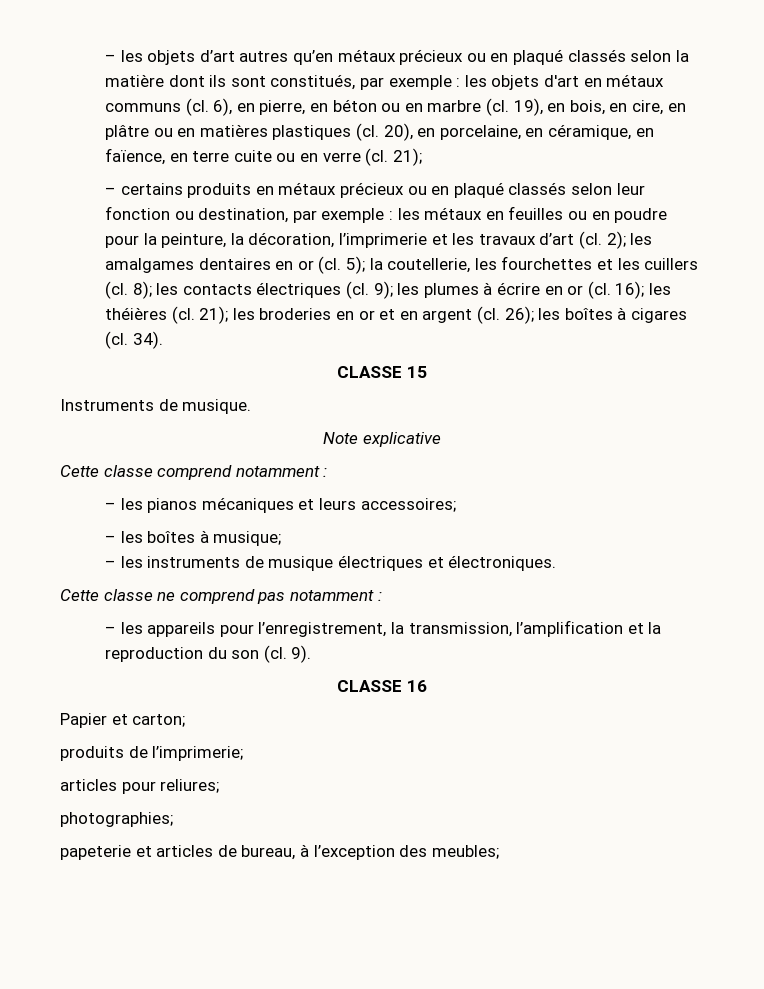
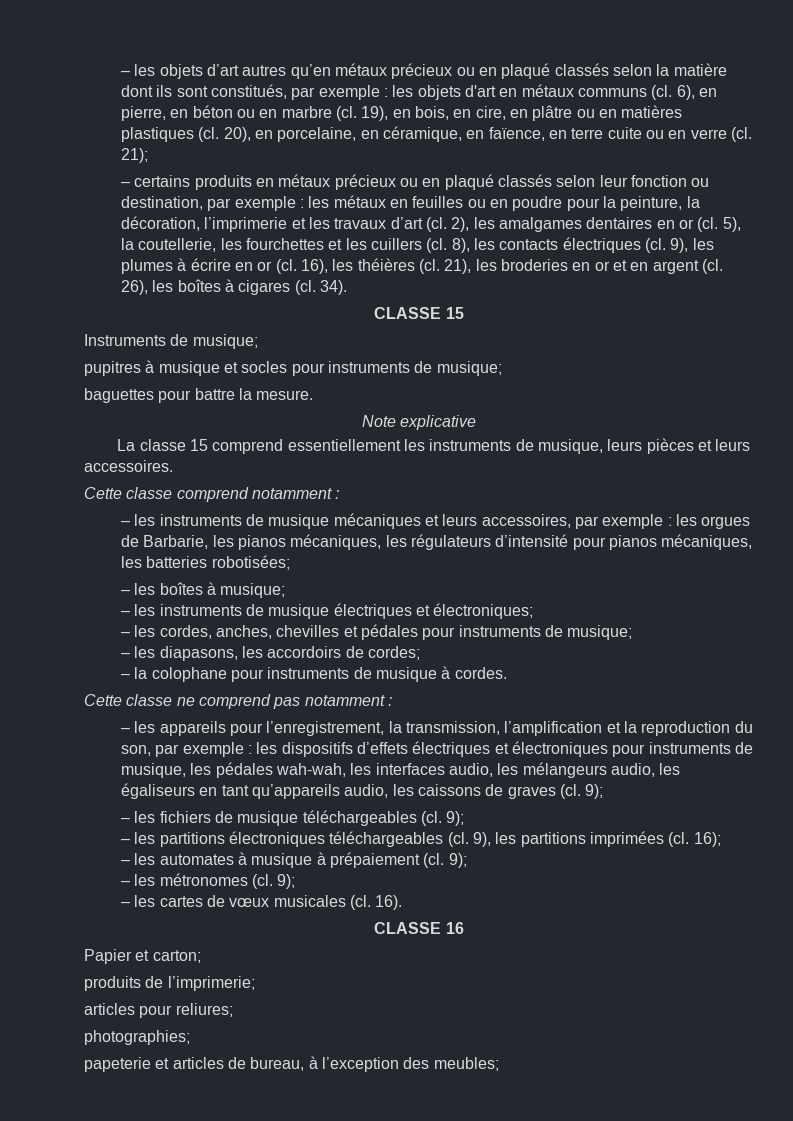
[606,231,626,249] 2); -> [451,217,470,232] 2),
[346,256,366,274] 5); -> [722,217,741,232] 5),
[132,281,152,299] 8); -> [451,238,470,253] 8),
[373,281,393,299] 9); -> [670,238,689,253] 9),
[615,281,645,299] 16); -> [301,259,329,274] 16),
[199,306,229,324] 21); -> [444,259,472,274] 21),
[504,306,534,324] 26); -> [121,280,149,295] 26),
[182,399,252,414] [323,432,441,447] musique. // Note explicative -> [192,334,258,349] [84,360,502,376] [84,388,314,403] [361,415,477,430] [117,438,751,454] [84,460,173,472] musique; // pupitres à musique et socles pour instruments de musique; // baguettes pour battre la mesure. // Note explicative // La classe 15 comprend essentiellement les instruments de musique, leurs pièces et leurs accessoires.
[147,497,456,513] pianos mécaniques et leurs accessoires; -> [159,513,751,529] [121,534,753,550] [121,555,290,570] instruments de musique mécaniques et leurs accessoires, par exemple : les orgues de Barbarie, les pianos mécaniques, les régulateurs d’intensité pour pianos mécaniques, les batteries robotisées;
[448,555,557,571] électroniques. -> [433,603,534,619] [121,624,633,640] [121,646,421,661] [121,666,507,682] électroniques; // – les cordes, anches, chevilles et pédales pour instruments de musique; // – les diapasons, les accordoirs de cordes; // – la colophane pour instruments de musique à cordes.
[231,645,312,663] son (cl. 9). -> [121,741,753,757] [121,762,681,778] [121,783,604,799] [121,810,465,826] [121,831,721,847] [121,852,467,868] [121,873,296,889] [121,895,403,910] son, par exemple : les dispositifs d’effets électriques et électroniques pour instruments de musique, les pédales wah-wah, les interfaces audio, les mélangeurs audio, les égaliseurs en tant qu’appareils audio, les caissons de graves (cl. 9); // – les fichiers de musique téléchargeables (cl. 9); // – les partitions électroniques téléchargeables (cl. 9), les partitions imprimées (cl. 16); // – les automates à musique à prépaiement (cl. 9); // – les métronomes (cl. 9); // – les cartes de vœux musicales (cl. 16).

